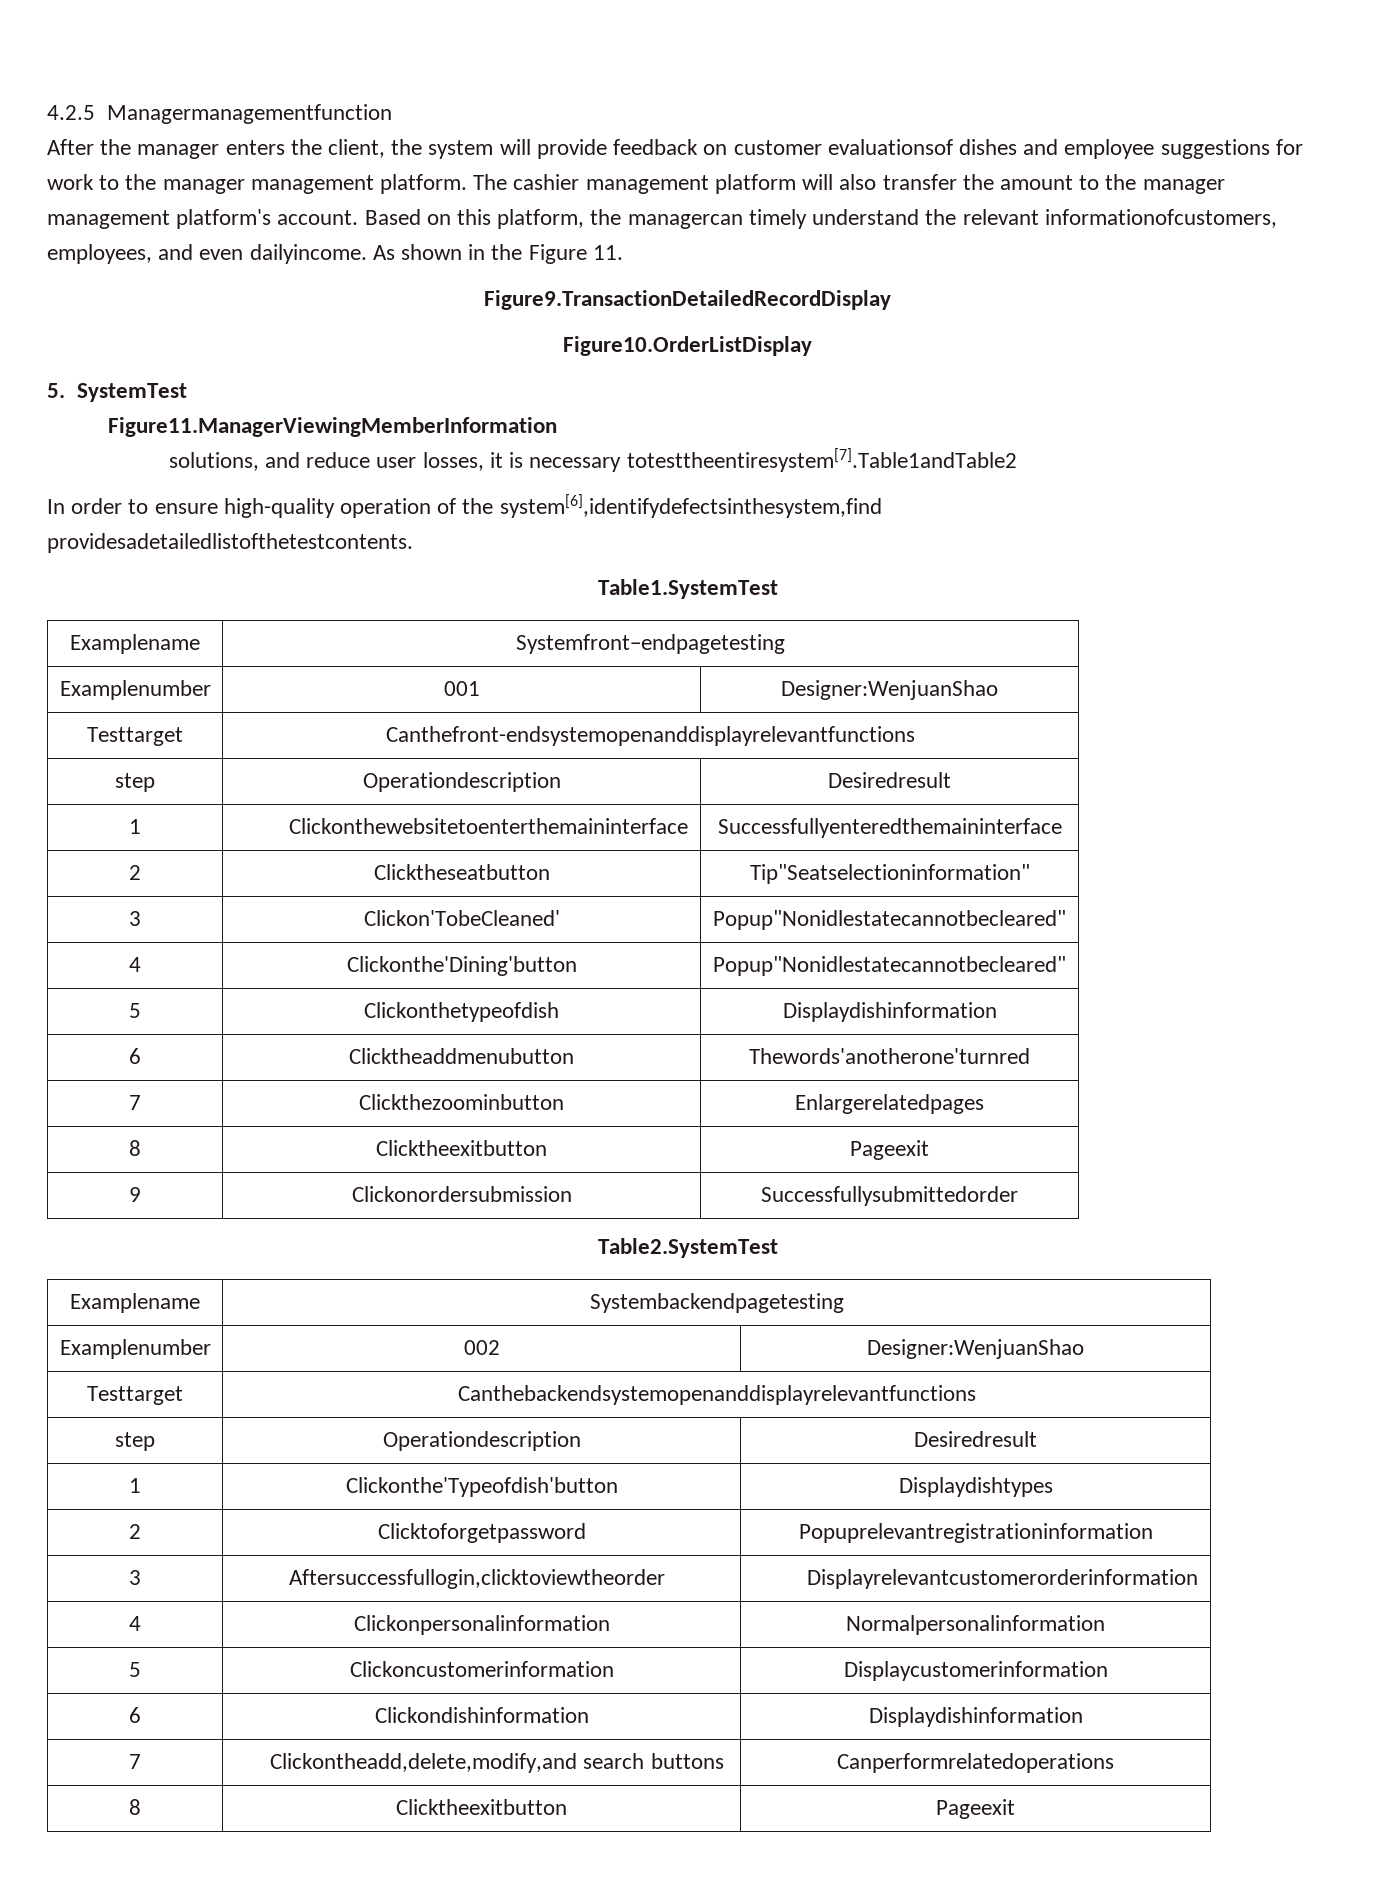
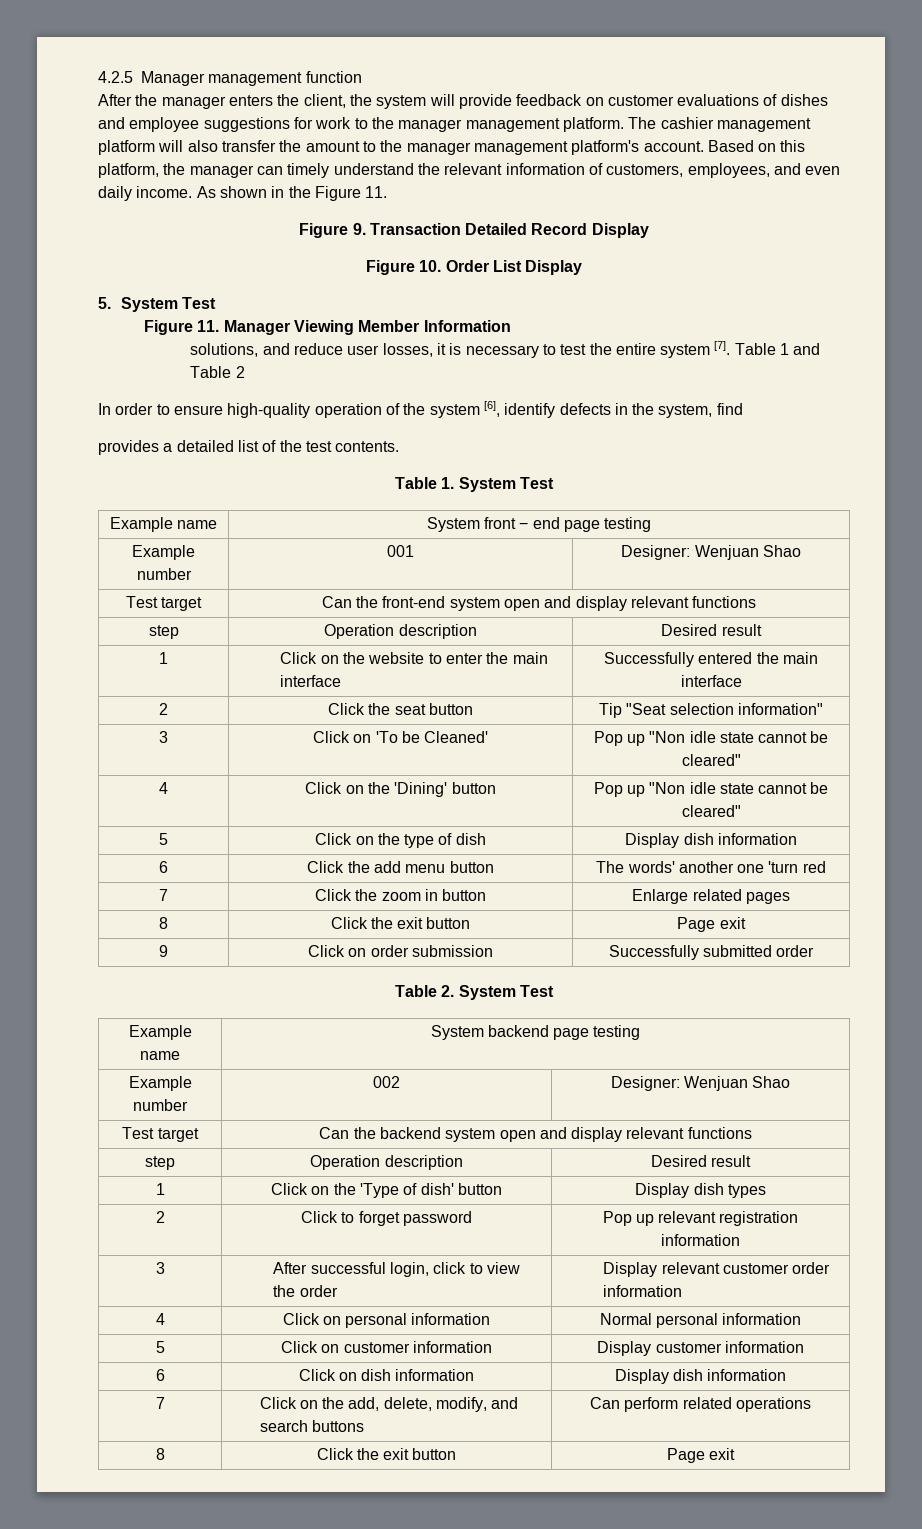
[106,104,392,124] Managermanagementfunction -> [141,71,362,86] Manager management function
[827,139,953,155] evaluationsof -> [677,94,778,106] evaluations of
[627,214,743,229] managercan -> [189,165,283,178] manager can
[1044,209,1277,228] informationofcustomers, -> [505,163,684,177] information of customers,
[249,244,367,264] dailyincome. -> [98,186,193,201] daily income.
[484,290,891,310] [563,336,812,356] [47,383,188,402] [107,417,557,437] Figure9.TransactionDetailedRecordDisplay // Figure10.OrderListDisplay // 5. SystemTest // Figure11.ManagerViewingMemberInformation -> [299,223,649,238] [365,260,583,275] [98,297,217,312] [144,320,511,335] Figure 9. Transaction Detailed Record Display // Figure 10. Order List Display // 5. System Test // Figure 11. Manager Viewing Member Information
[626,448,1017,472] totesttheentiresystem[7].Table1andTable2 -> [542,341,821,358] [190,366,245,378] to test the entire system [7]. Table 1 and Table 2
[499,494,882,518] [47,533,413,553] [597,579,778,599] [70,634,200,654] [516,634,785,654] [59,680,211,700] [443,681,480,696] [781,680,998,700] [87,727,183,746] [386,726,915,746] [115,773,155,792] [362,772,561,792] [828,772,951,788] [129,819,141,834] [288,818,688,834] [717,818,1062,838] [129,865,141,880] [373,864,550,880] [749,864,1030,884] [129,911,141,926] [363,910,560,926] [713,910,1066,930] [129,957,141,972] [346,956,577,976] [713,956,1066,976] [129,1003,141,1018] [364,1002,559,1022] [782,1002,997,1022] [129,1048,141,1064] [349,1048,574,1064] [749,1048,1030,1064] [129,1095,141,1110] [359,1094,564,1110] [795,1094,984,1114] [129,1140,141,1156] [376,1140,547,1156] [850,1140,929,1160] [129,1187,141,1202] [351,1186,572,1202] [761,1186,1018,1206] [597,1238,778,1258] [70,1293,200,1313] [589,1293,844,1313] [59,1339,211,1359] [463,1340,500,1355] [867,1339,1084,1359] [87,1386,183,1405] [457,1385,976,1405] [115,1432,155,1451] [382,1431,581,1451] [914,1431,1037,1447] [129,1478,141,1493] [345,1477,618,1497] [898,1477,1053,1497] [129,1524,141,1539] [377,1523,586,1543] [798,1523,1153,1543] [129,1570,141,1585] [288,1569,665,1589] [806,1569,1198,1589] [129,1616,141,1631] [353,1615,610,1635] [846,1615,1105,1635] [129,1662,141,1677] [349,1661,614,1677] [843,1661,1108,1681] [129,1707,141,1723] [374,1707,589,1723] [868,1707,1083,1727] [129,1754,141,1769] [270,1753,724,1773] [837,1753,1114,1773] [129,1799,141,1815] [396,1799,567,1815] [936,1799,1015,1819] system[6],identifydefectsinthesystem,find // providesadetailedlistofthetestcontents. // Table1.SystemTest // Examplename | Systemfront−endpagetesting // Examplenumber | 001 | Designer:WenjuanShao // Testtarget | Canthefront-endsystemopenanddisplayrelevantfunctions // step | Operationdescription | Desiredresult // 1 | Clickonthewebsitetoenterthemaininterface | Successfullyenteredthemaininterface // 2 | Clicktheseatbutton | Tip"Seatselectioninformation" // 3 | Clickon'TobeCleaned' | Popup"Nonidlestatecannotbecleared" // 4 | Clickonthe'Dining'button | Popup"Nonidlestatecannotbecleared" // 5 | Clickonthetypeofdish | Displaydishinformation // 6 | Clicktheaddmenubutton | Thewords'anotherone'turnred // 7 | Clickthezoominbutton | Enlargerelatedpages // 8 | Clicktheexitbutton | Pageexit // 9 | Clickonordersubmission | Successfullysubmittedorder // Table2.SystemTest // Examplename | Systembackendpagetesting // Examplenumber | 002 | Designer:WenjuanShao // Testtarget | Canthebackendsystemopenanddisplayrelevantfunctions // step | Operationdescription | Desiredresult // 1 | Clickonthe'Typeofdish'button | Displaydishtypes // 2 | Clicktoforgetpassword | Popuprelevantregistrationinformation // 3 | Aftersuccessfullogin,clicktoviewtheorder | Displayrelevantcustomerorderinformation // 4 | Clickonpersonalinformation | Normalpersonalinformation // 5 | Clickoncustomerinformation | Displaycustomerinformation // 6 | Clickondishinformation | Displaydishinformation // 7 | Clickontheadd,delete,modify,and search buttons | Canperformrelatedoperations // 8 | Clicktheexitbutton | Pageexit -> [429,401,743,418] [98,440,400,455] [395,477,554,492] [109,517,218,532] [426,517,652,532] [132,545,195,560] [136,568,192,580] [387,545,414,557] [621,545,801,560] [125,596,203,611] [321,596,757,611] [148,625,179,639] [324,624,477,639] [661,624,762,636] [159,652,168,664] [280,652,548,664] [280,675,342,687] [604,652,818,667] [680,675,742,687] [159,703,168,715] [328,703,473,715] [599,703,823,718] [159,731,168,743] [312,731,489,743] [593,731,829,746] [681,754,741,766] [159,782,168,794] [305,782,496,797] [593,782,829,797] [681,805,741,817] [159,833,168,845] [315,833,486,848] [625,833,797,848] [159,861,168,873] [307,861,494,873] [596,861,826,873] [159,889,168,901] [314,889,487,901] [632,889,790,904] [159,917,168,929] [330,917,471,929] [677,917,746,932] [159,945,168,957] [308,945,493,957] [608,945,815,960] [395,985,554,1000] [128,1025,192,1040] [140,1051,180,1060] [430,1025,641,1040] [128,1076,192,1091] [133,1099,188,1111] [373,1076,400,1088] [610,1076,791,1091] [122,1127,199,1142] [319,1127,752,1142] [145,1156,175,1170] [310,1155,463,1170] [650,1155,752,1167] [155,1183,165,1195] [271,1183,502,1198] [635,1183,766,1198] [155,1211,165,1223] [301,1211,472,1226] [602,1211,799,1226] [661,1234,741,1246] [155,1262,165,1274] [273,1262,520,1277] [273,1285,338,1297] [603,1262,831,1277] [603,1285,683,1297] [155,1313,165,1325] [282,1313,491,1328] [599,1313,802,1328] [155,1341,165,1353] [281,1341,492,1353] [597,1341,804,1356] [155,1369,165,1381] [298,1369,475,1381] [614,1369,787,1384] [155,1397,165,1409] [259,1397,519,1412] [259,1420,364,1432] [590,1397,811,1412] [155,1448,165,1460] [316,1448,457,1460] [666,1448,736,1463] system [6], identify defects in the system, find // provides a detailed list of the test contents. // Table 1. System Test // Example name | System front − end page testing // Example number | 001 | Designer: Wenjuan Shao // Test target | Can the front-end system open and display relevant functions // step | Operation description | Desired result // 1 | Click on the website to enter the main interface | Successfully entered the main interface // 2 | Click the seat button | Tip "Seat selection information" // 3 | Click on 'To be Cleaned' | Pop up "Non idle state cannot be cleared" // 4 | Click on the 'Dining' button | Pop up "Non idle state cannot be cleared" // 5 | Click on the type of dish | Display dish information // 6 | Click the add menu button | The words' another one 'turn red // 7 | Click the zoom in button | Enlarge related pages // 8 | Click the exit button | Page exit // 9 | Click on order submission | Successfully submitted order // Table 2. System Test // Example name | System backend page testing // Example number | 002 | Designer: Wenjuan Shao // Test target | Can the backend system open and display relevant functions // step | Operation description | Desired result // 1 | Click on the 'Type of dish' button | Display dish types // 2 | Click to forget password | Pop up relevant registration information // 3 | After successful login, click to view the order | Display relevant customer order information // 4 | Click on personal information | Normal personal information // 5 | Click on customer information | Display customer information // 6 | Click on dish information | Display dish information // 7 | Click on the add, delete, modify, and search buttons | Can perform related operations // 8 | Click the exit button | Page exit

